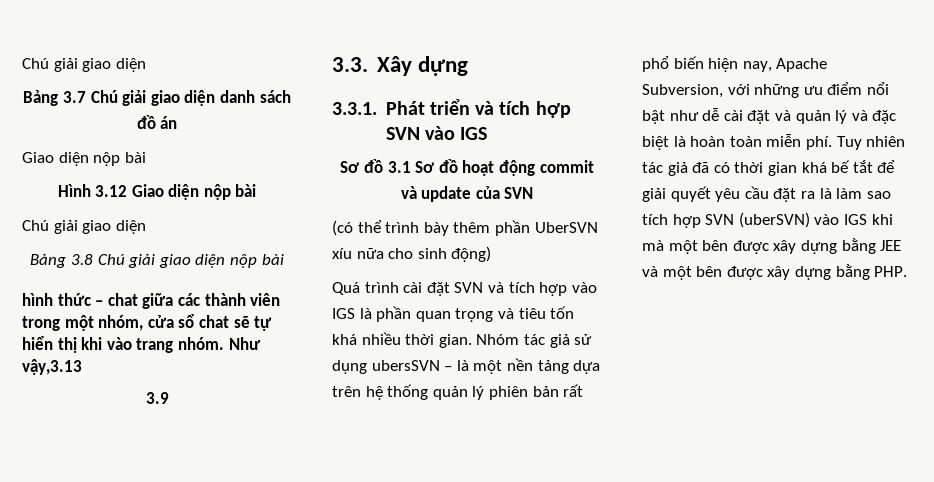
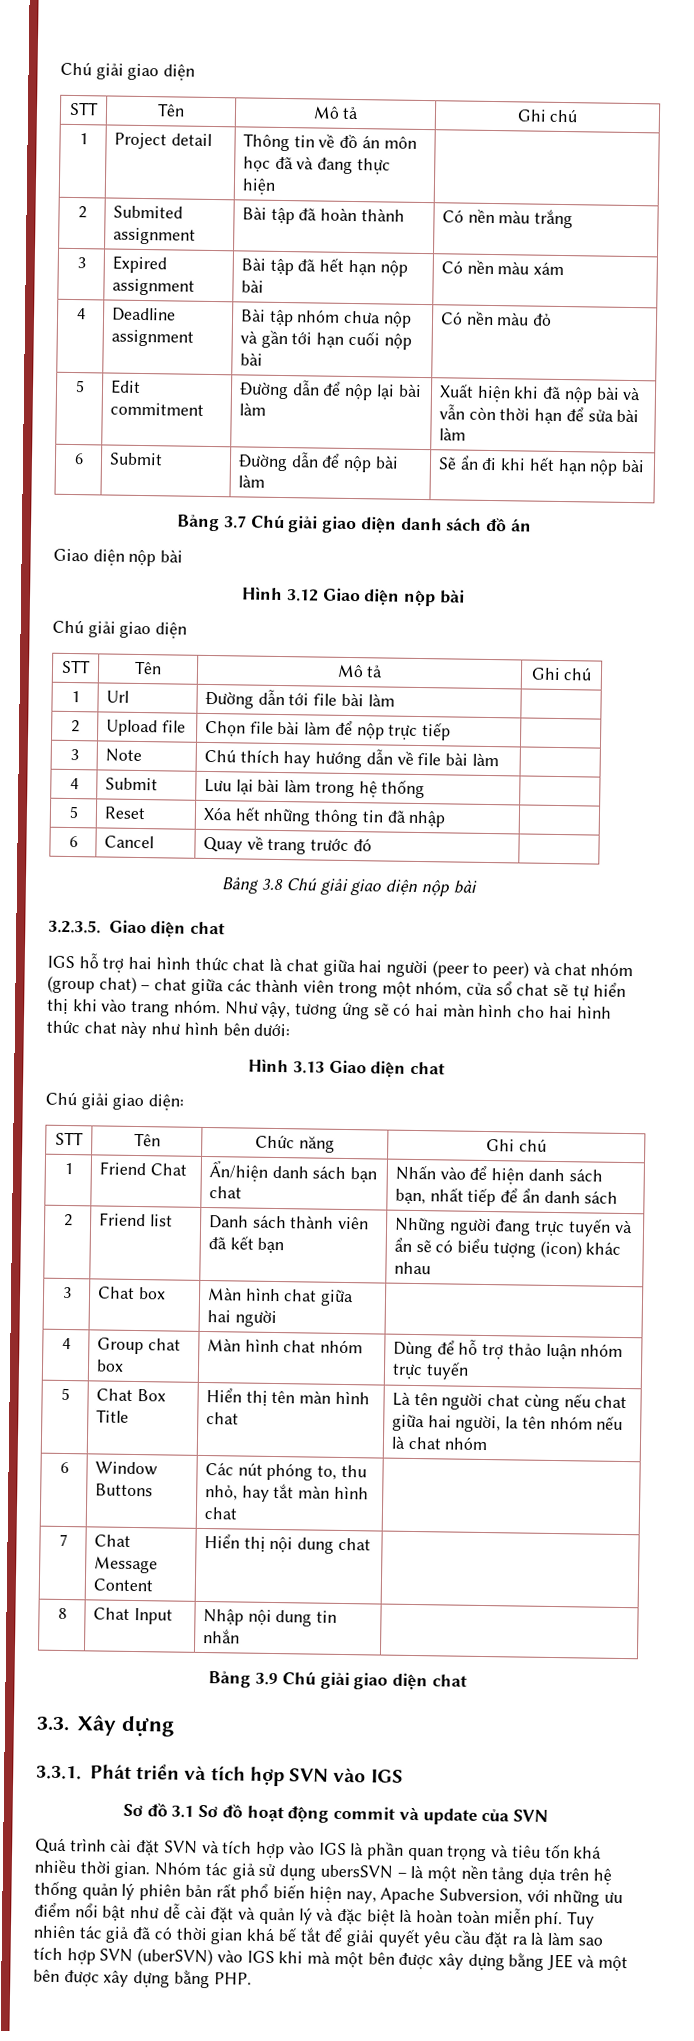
[22,58,146,72] Chú giải giao diện -> [60,61,196,81] [69,101,99,116] [157,103,185,117] [312,106,360,120] [516,108,579,123] [78,133,88,145] [114,132,212,150] [243,133,417,152] [243,156,391,175] [242,178,277,195] [77,206,87,219] [113,205,184,219] [113,227,197,245] [242,206,405,225] [442,208,574,229] [76,257,86,269] [112,255,168,274] [112,278,196,296] [241,257,408,277] [241,279,265,293] [441,259,565,276] [76,308,86,320] [111,307,177,322] [111,329,195,347] [240,308,412,328] [240,329,412,350] [240,352,264,366] [440,310,553,326] [74,380,85,393] [110,379,142,394] [110,402,205,416] [239,380,422,401] [239,402,267,416] [439,383,642,404] [439,404,640,425] [439,427,467,441] [73,453,84,465] [109,452,164,466] [238,452,399,473] [238,474,266,488] [438,455,646,476] Chú giải giao diện // STT | Tên | Mô tả | Ghi chú // 1 | Project detail | Thông tin về đồ án môn học đã và đang thực hiện | // 2 | Submited assignment | Bài tập đã hoàn thành | Có nền màu trắng // 3 | Expired assignment | Bài tập đã hết hạn nộp bài | Có nền màu xám // 4 | Deadline assignment | Bài tập nhóm chưa nộp và gần tới hạn cuối nộp bài | Có nền màu đỏ // 5 | Edit commitment | Đường dẫn để nộp lại bài làm | Xuất hiện khi đã nộp bài và vẫn còn thời hạn để sửa bài làm // 6 | Submit | Đường dẫn để nộp bài làm | Sẽ ẩn đi khi hết hạn nộp bài
(146, 227) none -> [61,659,91,674] [134,660,162,675] [336,664,384,678] [530,667,593,681] [70,691,80,703] [106,690,130,703] [205,689,395,709] [70,720,80,733] [106,719,186,737] [205,720,452,741] [69,749,79,761] [105,748,143,763] [204,748,499,769] [69,778,79,790] [105,777,159,791] [204,778,426,799] [68,806,79,819] [104,806,147,820] [203,806,447,828] [68,835,78,848] [104,835,155,849] [203,835,372,855] // STT | Tên | Mô tả | Ghi chú // 1 | Url | Đường dẫn tới file bài làm | // 2 | Upload file | Chọn file bài làm để nộp trực tiếp | // 3 | Note | Chú thích hay hướng dẫn về file bài làm | // 4 | Submit | Lưu lại bài làm trong hệ thống | // 5 | Reset | Xóa hết những thông tin đã nhập | // 6 | Cancel | Quay về trang trước đó |
[22,293,91,306] hình thức -> [48,919,226,938] [47,953,634,979] [47,975,137,994] 3.2.3.5. Giao diện chat // IGS hỗ trợ hai hình thức chat là chat giữa hai người (peer to peer) và chat nhóm (group chat)
[22,359,82,375] [145,392,169,404] vậy,3.13 // 3.9 -> [261,1001,612,1020] [46,1019,291,1039] [248,1058,445,1078] [45,1091,185,1111] [55,1131,84,1146] [133,1132,161,1147] [255,1134,335,1153] [486,1138,547,1152] [63,1162,73,1175] [99,1161,187,1176] [209,1161,378,1183] [209,1186,243,1199] [395,1164,603,1185] [395,1187,619,1207] [63,1213,73,1227] [99,1212,173,1227] [209,1214,370,1230] [208,1235,285,1254] [394,1217,633,1237] [394,1237,622,1259] [394,1261,432,1275] [62,1286,72,1299] [97,1286,166,1300] [207,1287,355,1307] [207,1310,277,1328] [61,1337,71,1350] [97,1337,181,1355] [96,1359,125,1372] [207,1338,364,1354] [393,1339,624,1360] [392,1361,469,1380] [60,1387,70,1401] [96,1388,166,1402] [96,1409,130,1423] [206,1388,370,1406] [206,1412,240,1425] [392,1391,628,1412] [392,1414,624,1433] [391,1435,489,1451] [59,1461,69,1474] [95,1461,159,1476] [95,1483,154,1497] [205,1462,367,1481] [205,1483,369,1502] [204,1507,239,1520] [58,1533,68,1547] [94,1534,132,1547] [94,1556,159,1574] [93,1578,154,1592] [204,1534,371,1554] [57,1607,67,1620] [93,1607,173,1625] [203,1609,338,1627] [203,1629,241,1644] [208,1671,467,1691] vậy, tương ứng sẽ có hai màn hình cho hai hình thức chat này như hình bên dưới: // Hình 3.13 Giao diện chat // Chú giải giao diện: // STT | Tên | Chức năng | Ghi chú // 1 | Friend Chat | Ẩn/hiện danh sách bạn chat | Nhấn vào để hiện danh sách bạn, nhất tiếp để ẩn danh sách // 2 | Friend list | Danh sách thành viên đã kết bạn | Những người đang trực tuyến và ẩn sẽ có biểu tượng (icon) khác nhau // 3 | Chat box | Màn hình chat giữa hai người | // 4 | Group chat box | Màn hình chat nhóm | Dùng để hỗ trợ thảo luận nhóm trực tuyến // 5 | Chat Box Title | Hiển thị tên màn hình chat | Là tên người chat cùng nếu chat giữa hai người, la tên nhóm nếu là chat nhóm // 6 | Window Buttons | Các nút phóng to, thu nhỏ, hay tắt màn hình chat | // 7 | Chat Message Content | Hiển thị nội dung chat | // 8 | Chat Input | Nhập nội dung tin nhắn | // Bảng 3.9 Chú giải giao diện chat
[332,220,598,236] [332,246,492,262] // (có thể trình bày thêm phần UberSVN xíu nữa cho sinh động) -> (548, 1815) none

